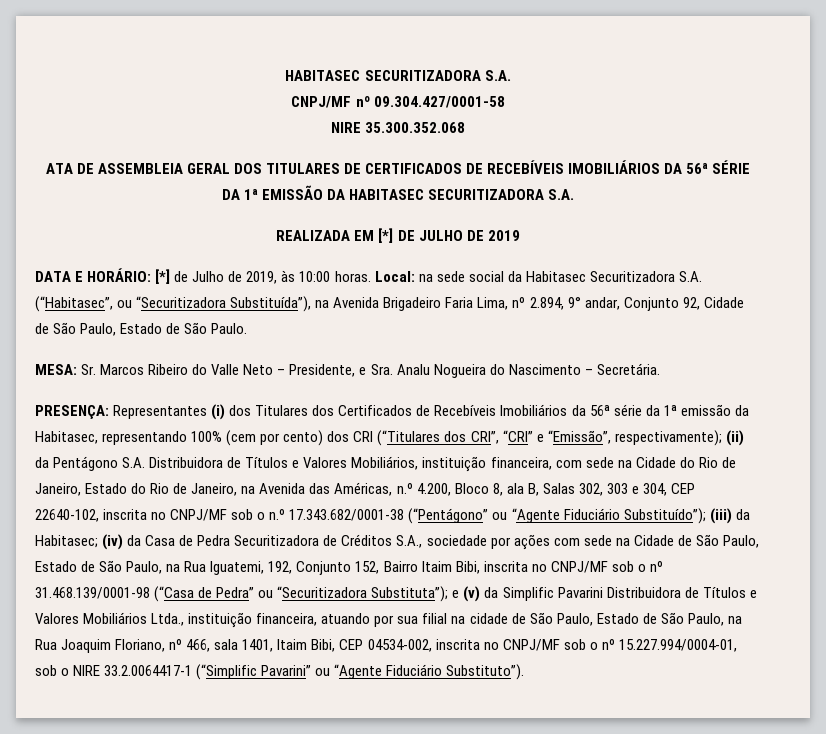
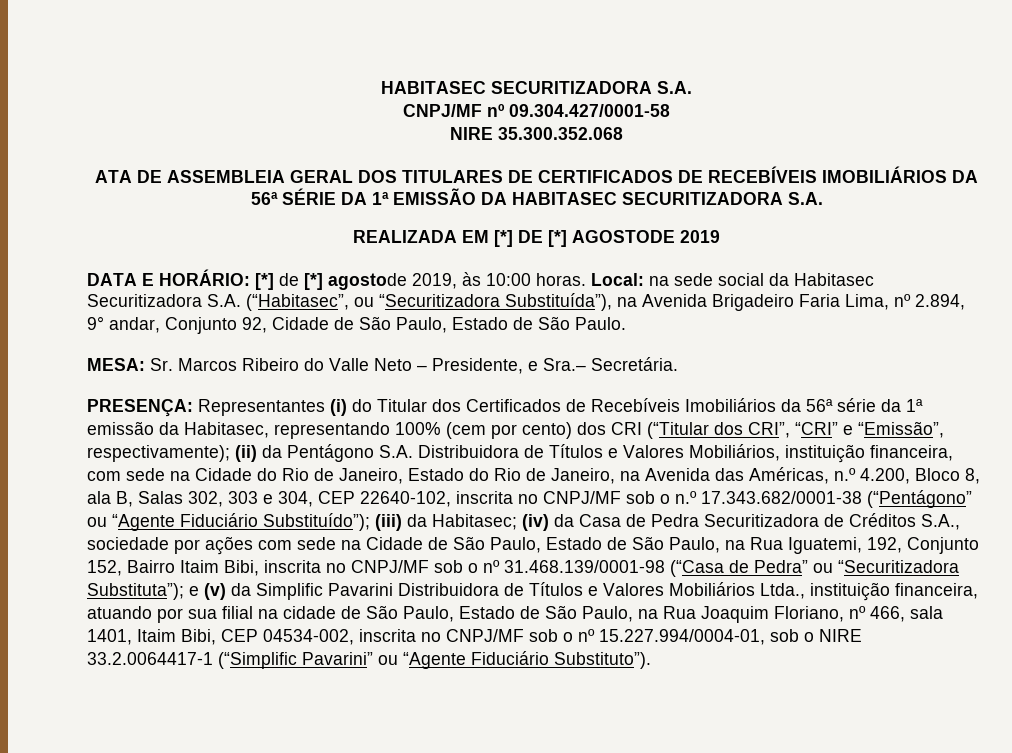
[418,230,484,241] JULHO DE -> [548,230,675,247] [*] AGOSTODE
[192,271,243,282] Julho de -> [304,273,407,290] [*] agostode
[370,364,593,378] Sra. Analu Nogueira do Nascimento – -> [543,358,586,371] Sra.–
[229,405,309,416] dos Titulares -> [352,399,427,412] do Titular
[377,430,441,446] (“Titulares -> [647,422,709,439] (“Titular

